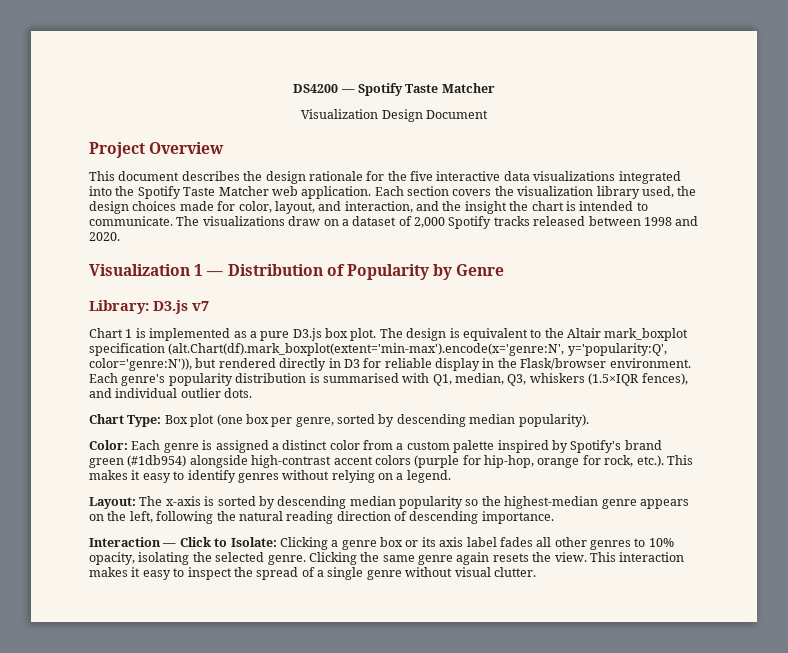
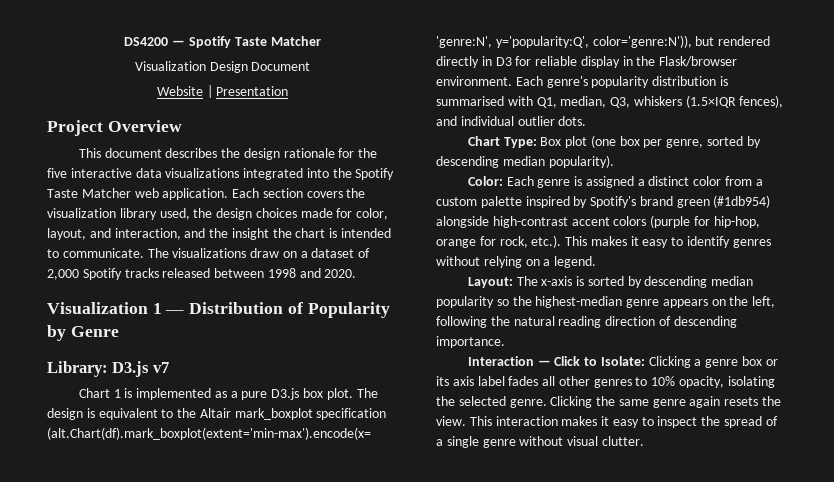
(488, 114) none -> [156,85,289,98] // Website | Presentation

